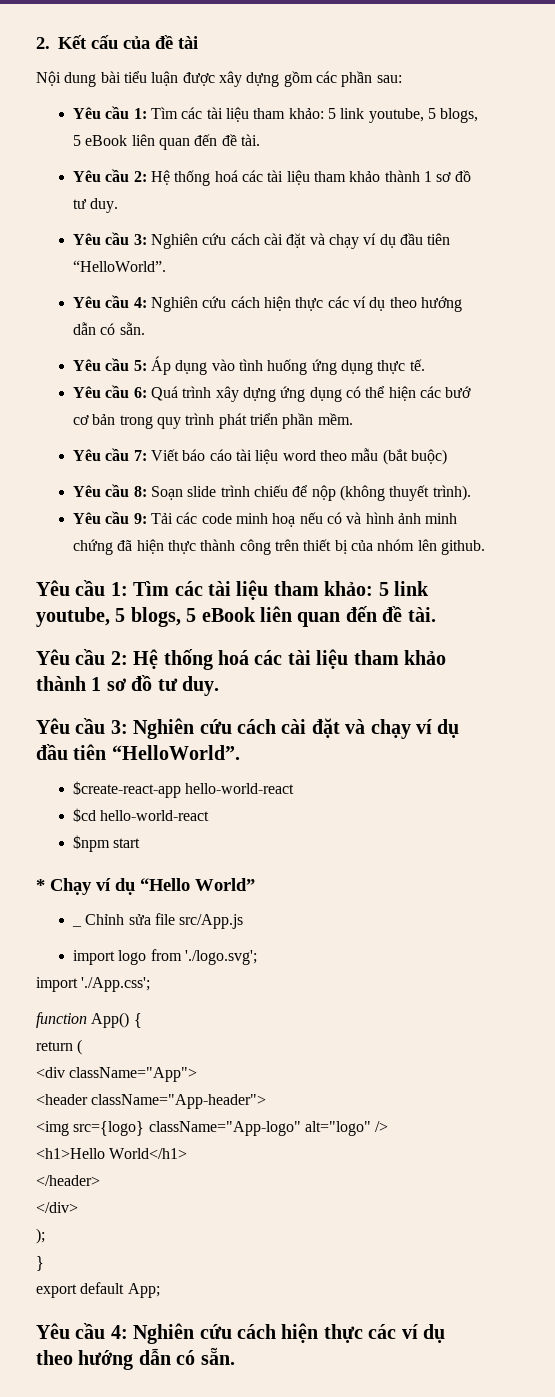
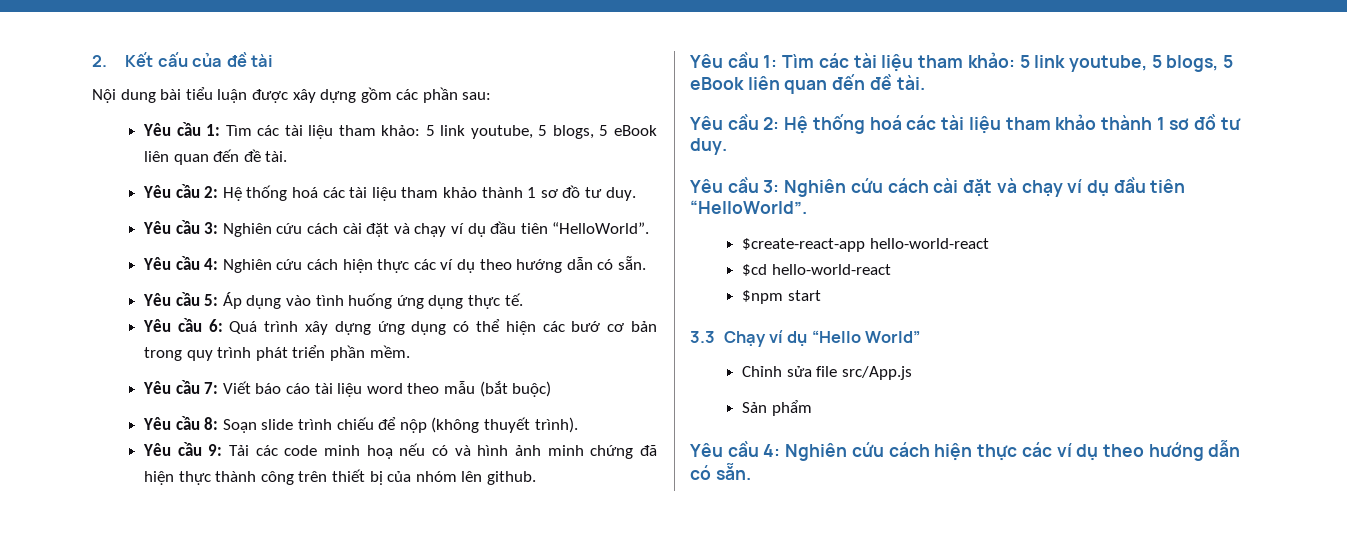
[36,879,45,891] * -> [690,331,715,343] 3.3
[72,925,83,927] _ -> (921, 337) none
[73,949,258,965] [36,977,151,992] [36,1012,142,1028] [36,1039,83,1055] [36,1067,198,1082] [36,1094,267,1109] [36,1121,389,1136] [36,1148,188,1159] [36,1175,100,1186] [36,1202,78,1213] [36,1228,45,1244] [36,1256,44,1271] [36,1282,160,1298] import logo from './logo.svg'; // import './App.css'; // function App() { // return ( // <div className="App"> // <header className="App-header"> // <img src={logo} className="App-logo" alt="logo" /> // <h1>Hello World</h1> // </header> // </div> // ); // } // export default App; -> [742,400,812,416] Sản phẩm

